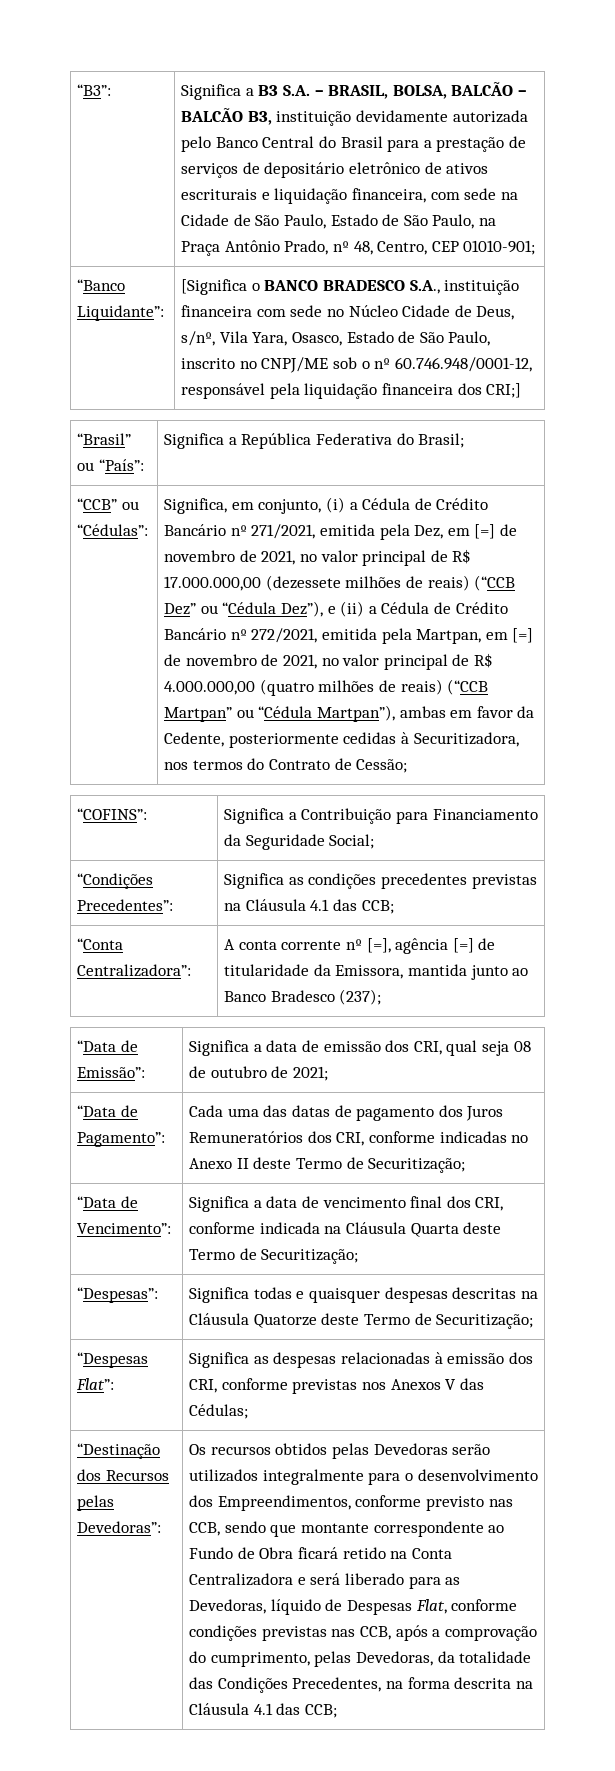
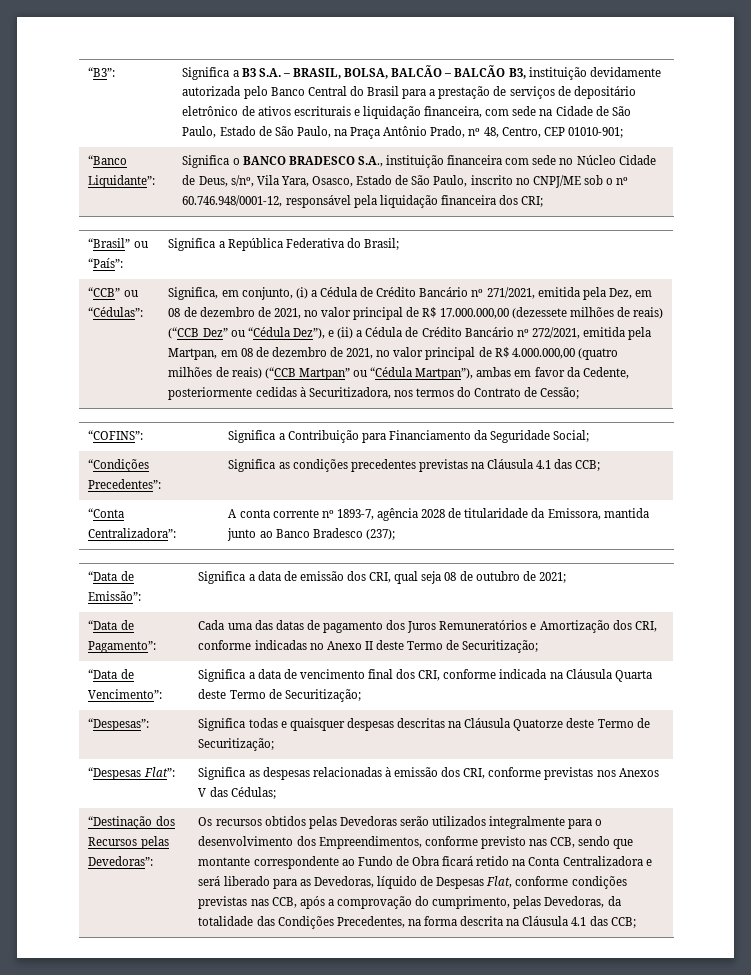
[181,279,248,295] [Significa -> [182,155,230,168] Significa
[486,383,522,398] CRI;] -> [521,196,544,207] CRI;
[474,524,517,539] [164,550,236,562] [=] de novembro -> [168,307,255,317] 08 de dezembro
[512,628,534,643] [164,654,257,666] [=] de novembro -> [240,347,327,357] 08 de dezembro
[366,938,474,954] [=], agência [=] -> [336,508,446,521] 1893-7, agência 2028
(304, 1137) none -> [530,620,610,633] e Amortização

